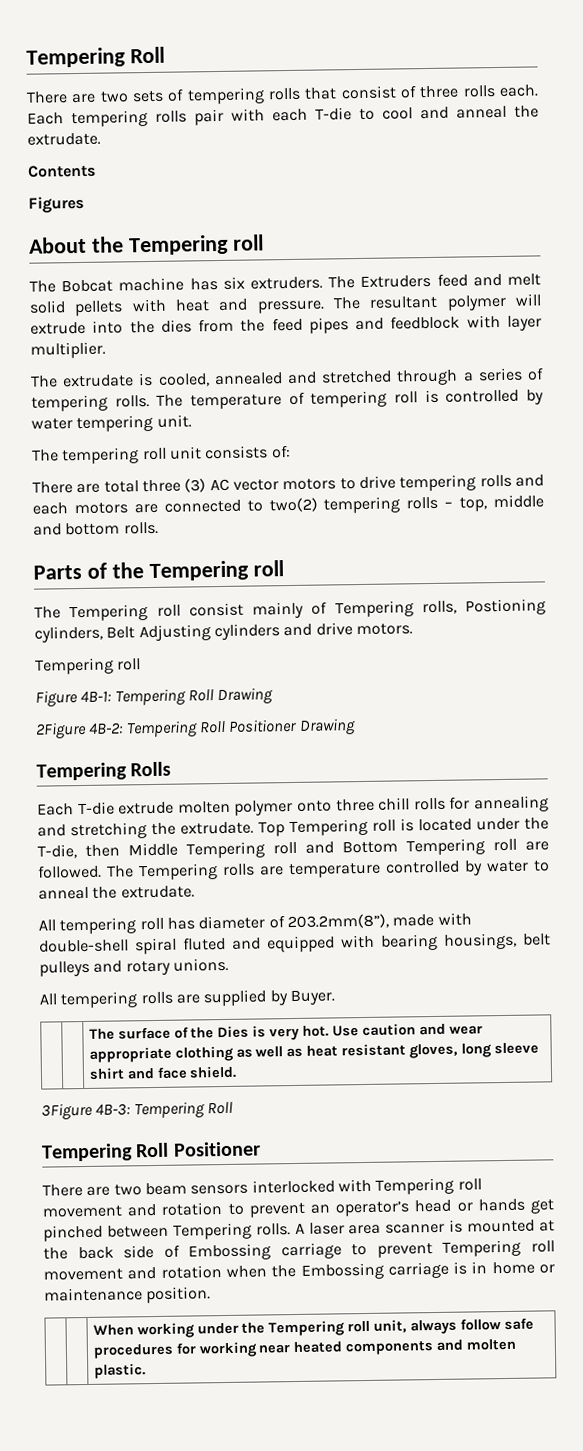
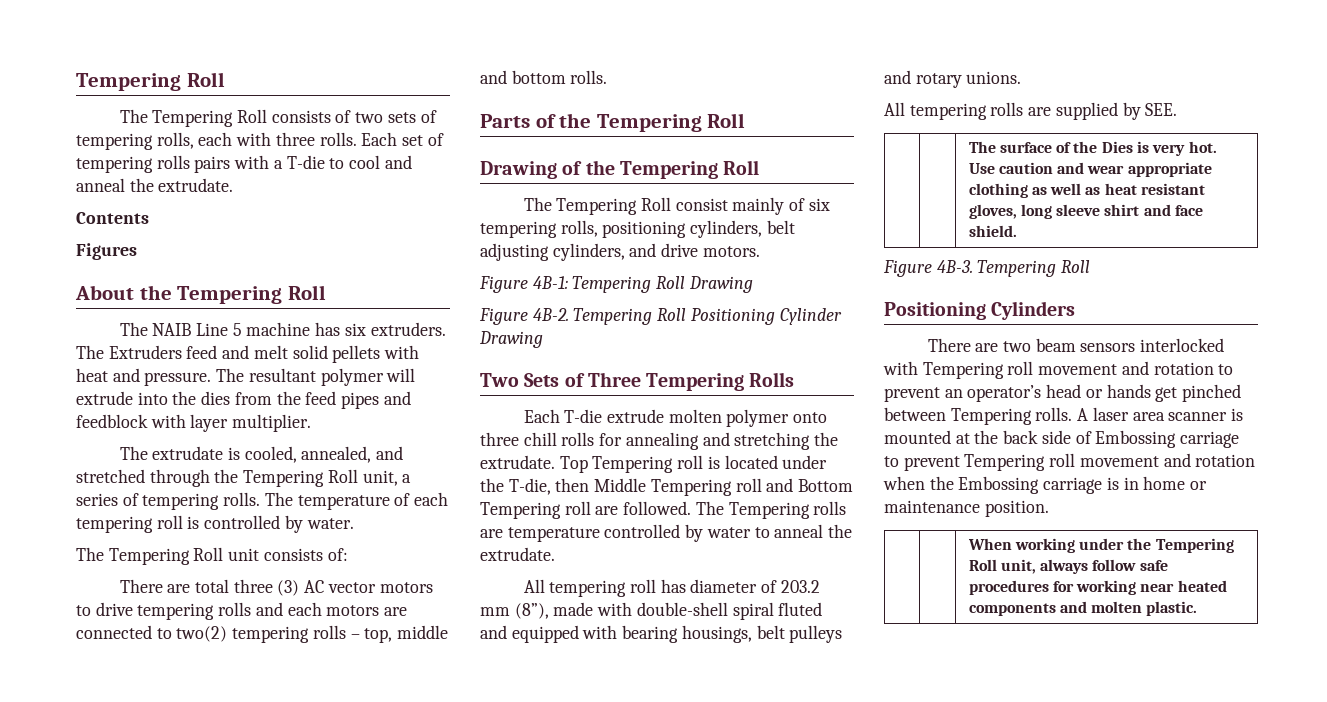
[26,46,165,68] [26,84,539,105] [27,108,308,128] Tempering Roll // There are two sets of tempering rolls that consist of three rolls each. Each tempering rolls pair with each -> [76,72,225,91] [119,109,437,127] [76,132,444,150] [76,155,283,173] Tempering Roll // The Tempering Roll consists of two sets of tempering rolls, each with three rolls. Each set of tempering rolls pairs with a
[231,234,264,251] [29,279,114,293] roll // The Bobcat -> [287,285,326,300] [119,322,242,336] Roll // The NAIB Line 5
[213,372,283,386] annealed -> [301,446,372,463] annealed,
(459, 377) none -> [214,469,398,487] the Tempering Roll unit,
(305, 398) none -> [414,492,449,506] each
[31,414,192,433] [32,447,167,465] water tempering unit. // The tempering roll -> [306,518,354,529] [76,547,224,565] water. // The Tempering Roll
[252,560,284,577] [34,604,181,622] roll // The Tempering roll -> [707,113,746,128] [480,160,760,179] [523,197,671,215] Roll // Drawing of the Tempering Roll // The Tempering Roll
[334,598,546,618] [34,623,280,643] Tempering rolls, Postioning cylinders, Belt Adjusting cylinders -> [808,198,830,211] [480,220,795,238] [480,243,625,261] six tempering rolls, positioning cylinders, belt adjusting cylinders,
[35,657,142,675] // Tempering roll -> (760, 251) none
[35,718,356,739] 2Figure 4B-2: Tempering Roll Positioner Drawing // -> [479,308,842,325] [479,331,543,348] [480,372,641,387] Figure 4B-2. Tempering Roll Positioning Cylinder Drawing // Two Sets of Three
[286,913,389,930] 203.2mm(8”), -> [780,580,820,593] [480,603,549,619] 203.2 mm (8”),
[289,989,335,1006] Buyer. -> [1145,103,1178,116] SEE.
[41,1101,233,1120] [41,1141,261,1162] 3Figure 4B-3: Tempering Roll // Tempering Roll Positioner -> [883,260,1091,277] [884,301,1076,320] Figure 4B-3. Tempering Roll // Positioning Cylinders
[347,1320,371,1333] roll -> [968,559,997,571] Roll

